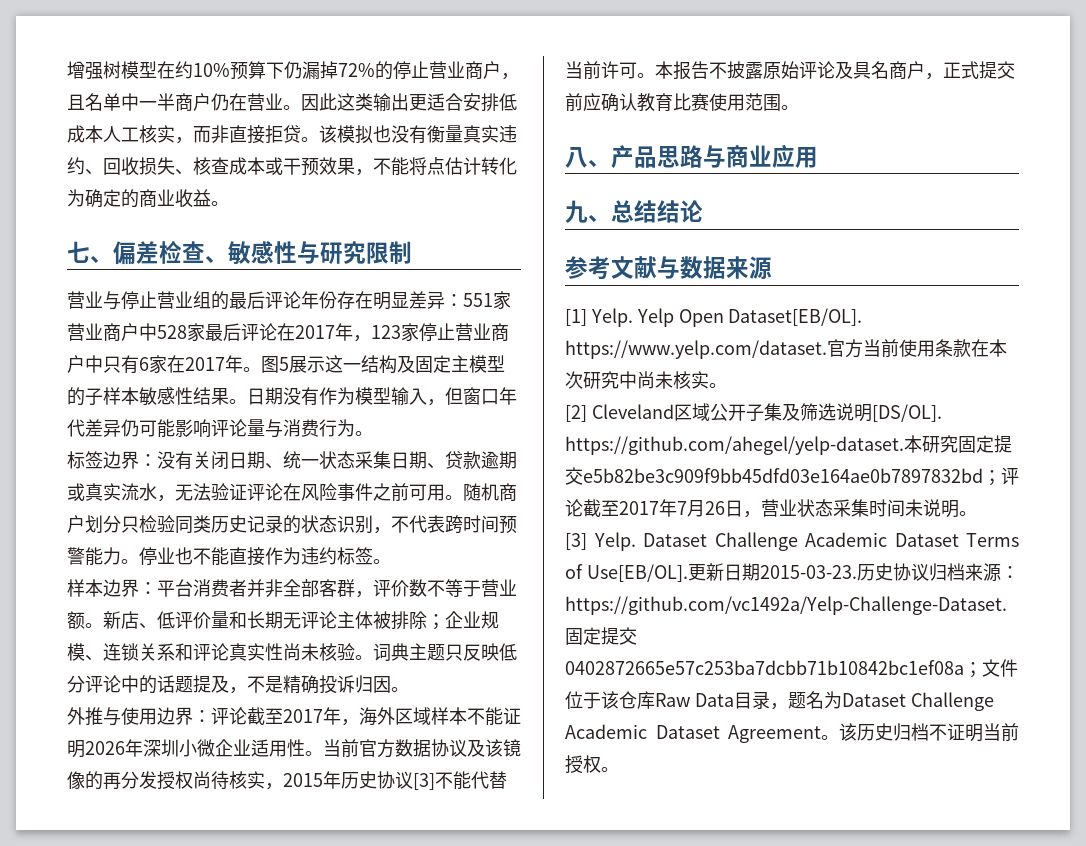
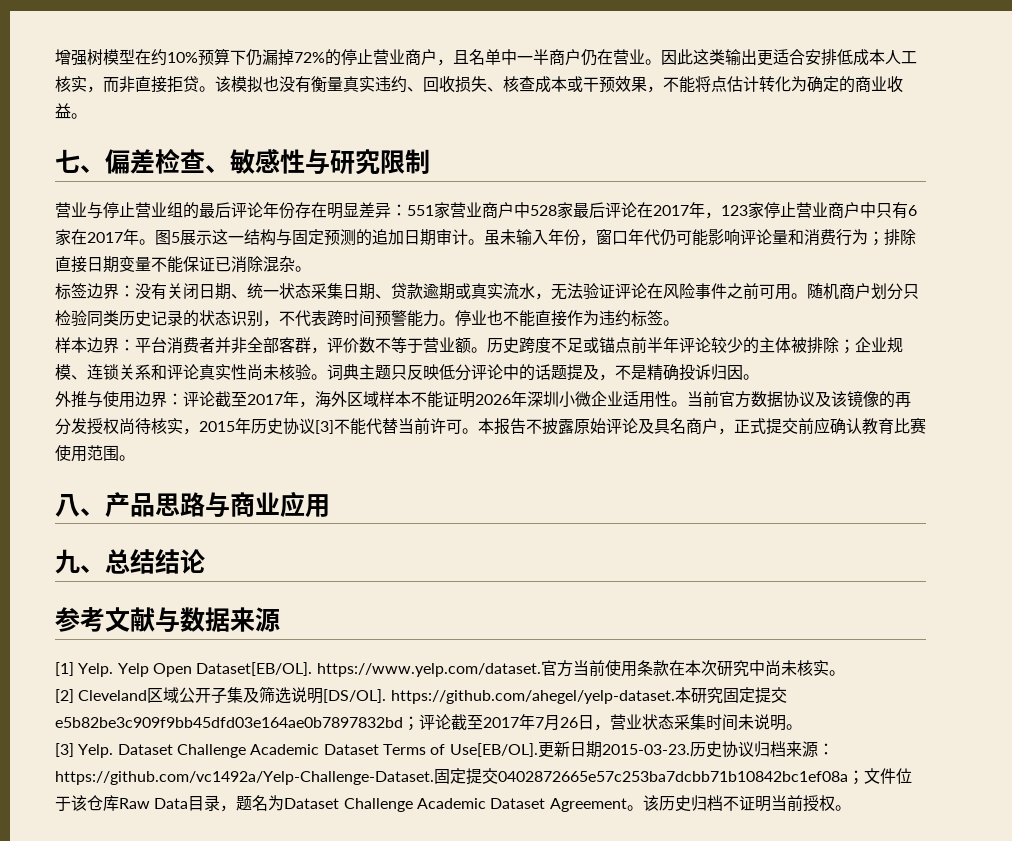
[397,355,505,373] [67,387,463,406] 及固定主模型的子样本敏感性结果。日期没有作为模型输入，但 -> [276,229,596,246] 与固定预测的追加日期审计。虽未输入年份，
[85,419,121,437] 差异 -> (660, 237) none
[265,419,283,438] 与 -> [788,229,804,245] 和
(355, 428) none -> [868,229,916,246] [55,256,295,273] ；排除直接日期变量不能保证已消除混杂
[103,611,337,629] 新店、低评价量和长期无评论 -> [487,337,759,354] 历史跨度不足或锚点前半年评论较少的

